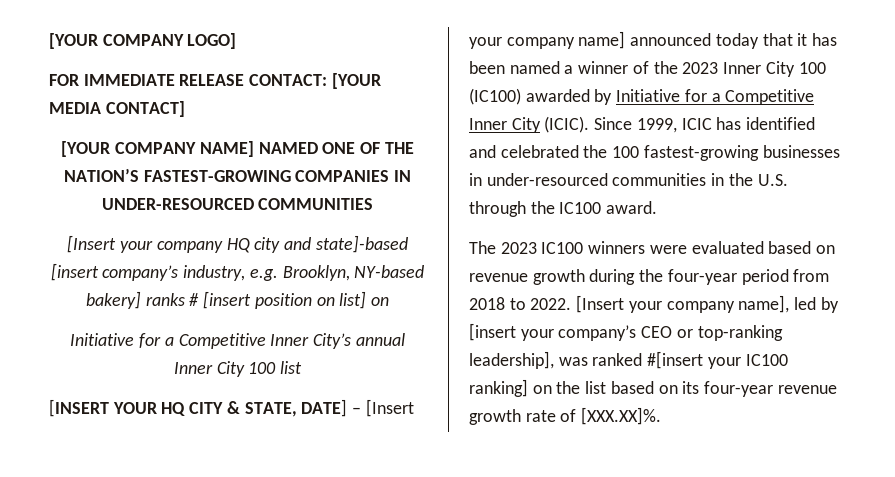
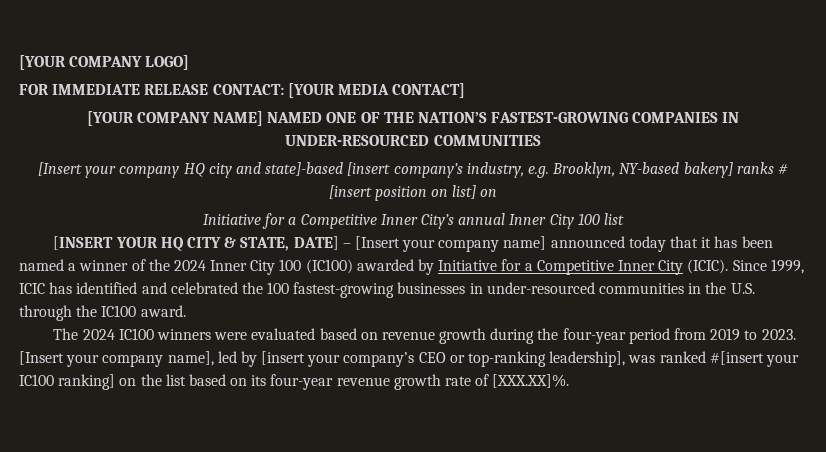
[682,62,719,74] 2023 -> [173,260,206,271] 2024
[500,242,537,254] 2023 -> [82,329,115,340] 2024
[469,297,572,310] 2018 to 2022. -> [710,328,796,341] 2019 to 2023.

